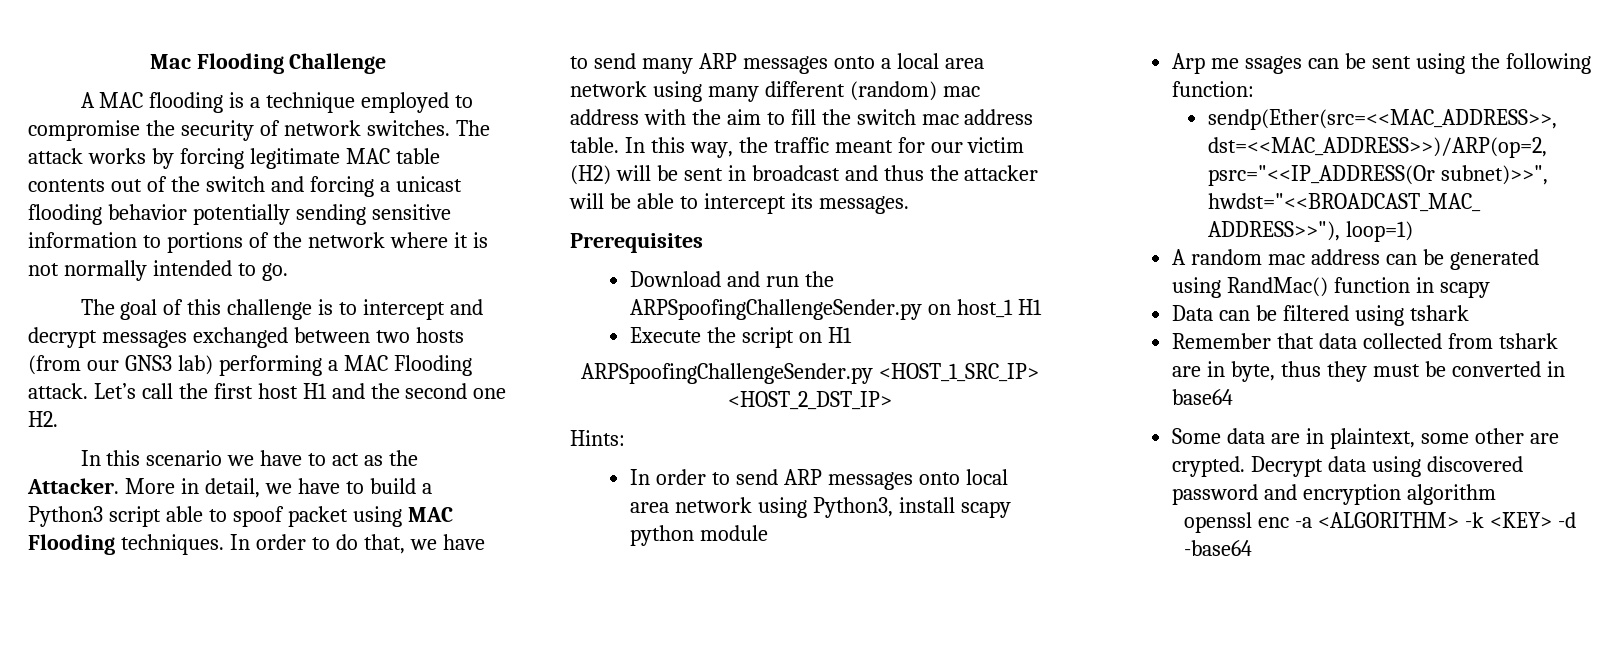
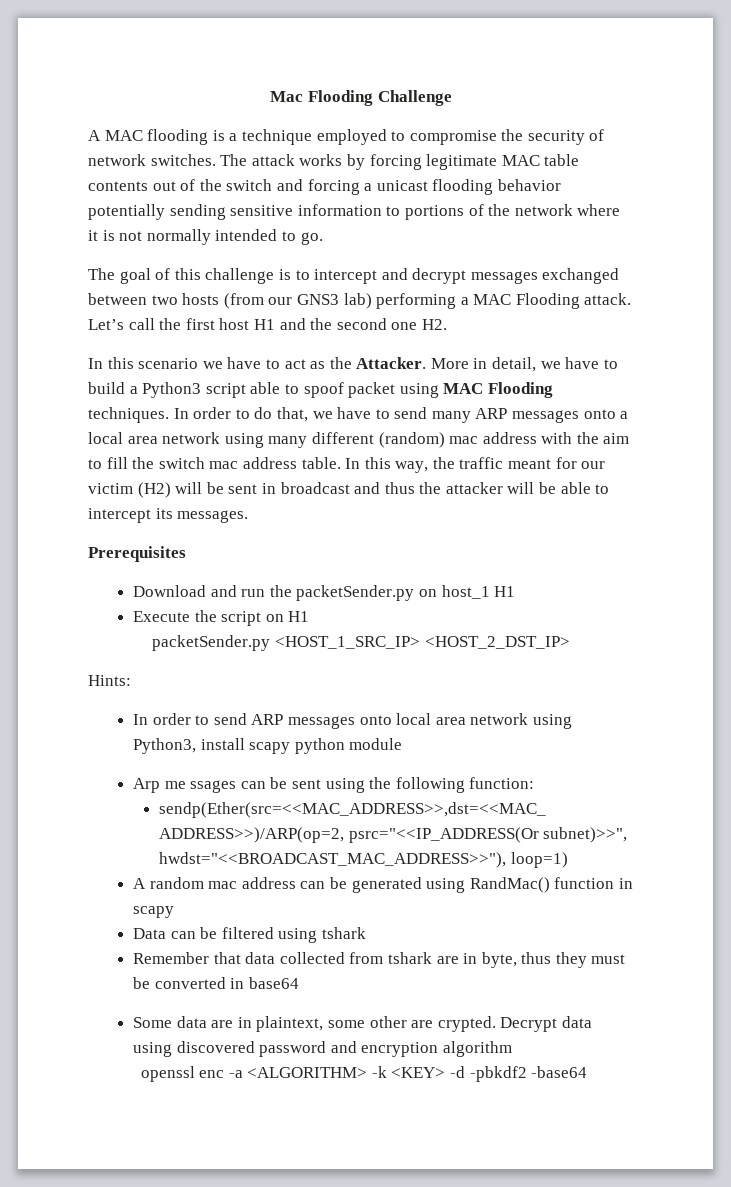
[630,299,923,320] ARPSpoofingChallengeSender.py -> [296,585,415,601] packetSender.py
[581,363,874,384] ARPSpoofingChallengeSender.py -> [152,635,271,651] packetSender.py
(1576, 520) none -> [469,1066,527,1082] -pbkdf2

